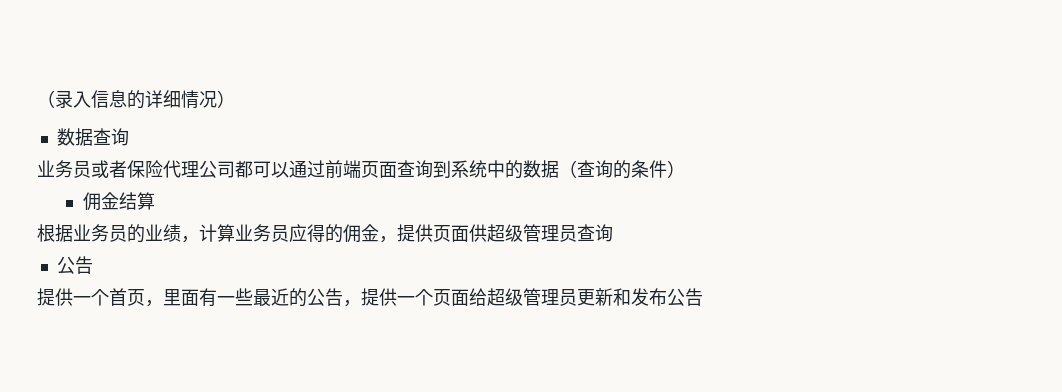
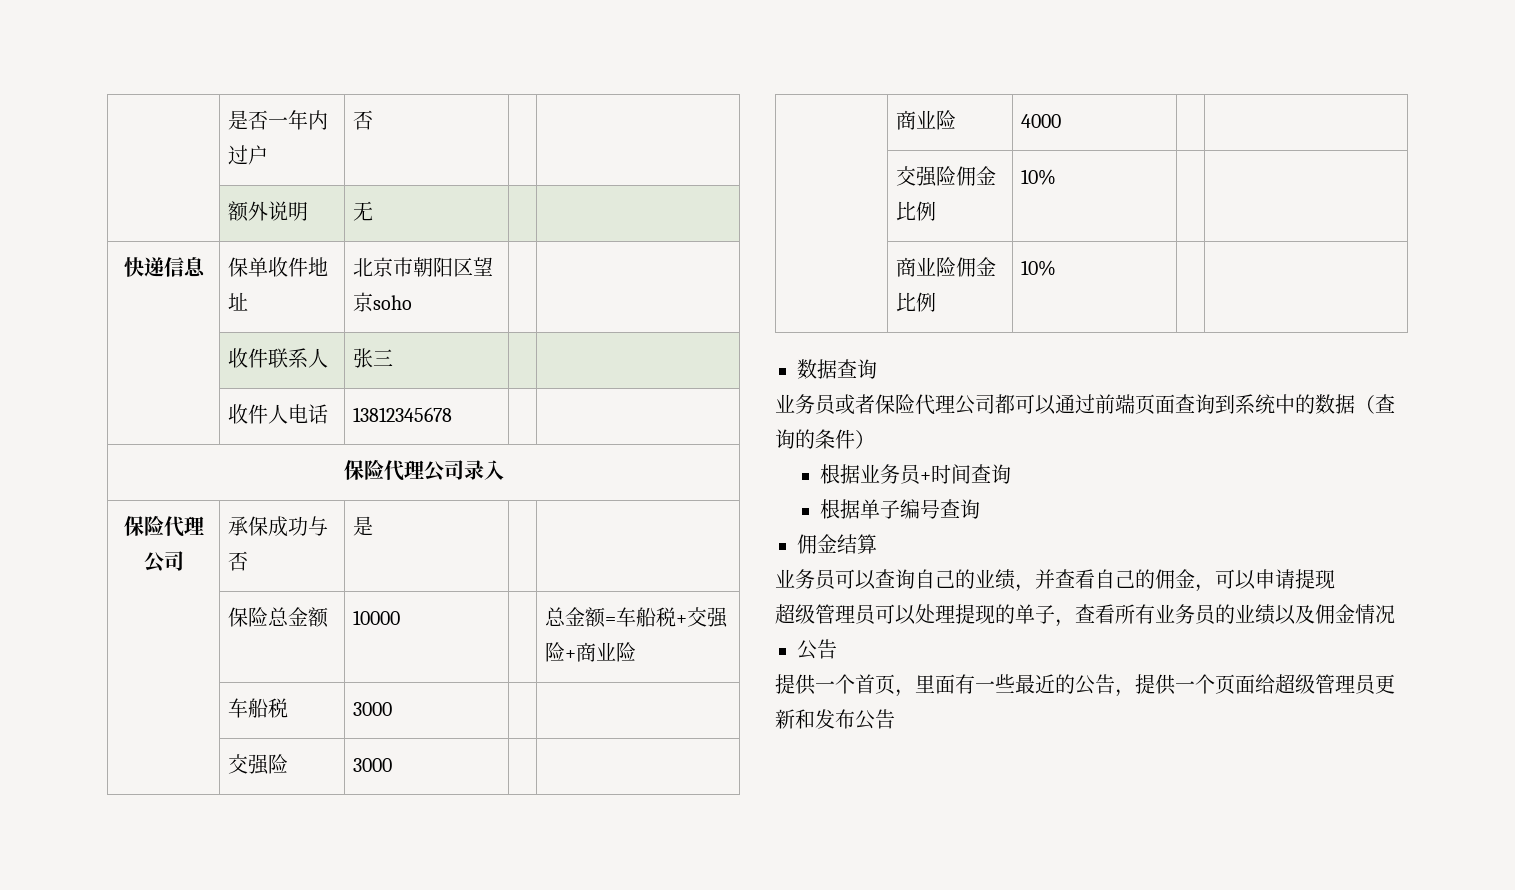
[37,90,235,109] （录入信息的详细情况） -> [227,110,328,130] [227,145,268,165] [352,110,373,130] [227,201,308,222] [352,201,373,221] [123,257,206,277] [227,257,328,277] [227,292,248,311] [352,257,493,277] [352,292,412,312] [227,348,328,368] [352,348,393,368] [227,404,328,424] [352,407,452,422] [343,459,504,482] [123,515,204,537] [143,551,184,573] [227,516,328,537] [227,551,248,571] [352,516,373,536] [227,607,329,628] [352,610,400,625] [544,607,728,628] [544,642,636,662] [227,698,288,718] [352,702,392,716] [227,754,288,775] [352,758,392,772] [895,110,956,130] [1020,114,1061,128] [895,166,996,187] [895,201,936,221] [1020,169,1056,185] [895,257,996,277] [895,292,936,312] [1020,260,1056,276] | 是否一年内过户 | 否 | | // | 额外说明 | 无 | | // 快递信息 | 保单收件地址 | 北京市朝阳区望京soho | | // | 收件联系人 | 张三 | | // | 收件人电话 | 13812345678 | | // 保险代理公司录入 // 保险代理公司 | 承保成功与否 | 是 | | // | 保险总金额 | 10000 | | 总金额=车船税+交强险+商业险 // | 车船税 | 3000 | | // | 交强险 | 3000 | | // | 商业险 | 4000 | | // | 交强险佣金比例 | 10% | | // | 商业险佣金比例 | 10% | |
[82,192,155,211] [37,224,613,243] 佣金结算 // 根据业务员的业绩，计算业务员应得的佣金，提供页面供超级管理员查询 -> [820,464,1012,485] [820,499,981,519] [797,534,877,554] [775,569,1335,592] [775,604,1395,627] 根据业务员+时间查询 // 根据单子编号查询 // 佣金结算 // 业务员可以查询自己的业绩，并查看自己的佣金，可以申请提现 // 超级管理员可以处理提现的单子，查看所有业务员的业绩以及佣金情况

